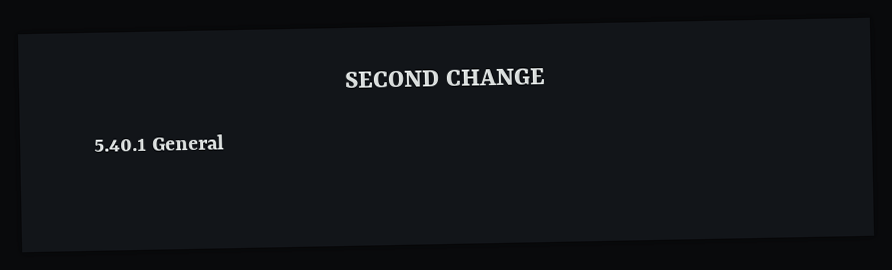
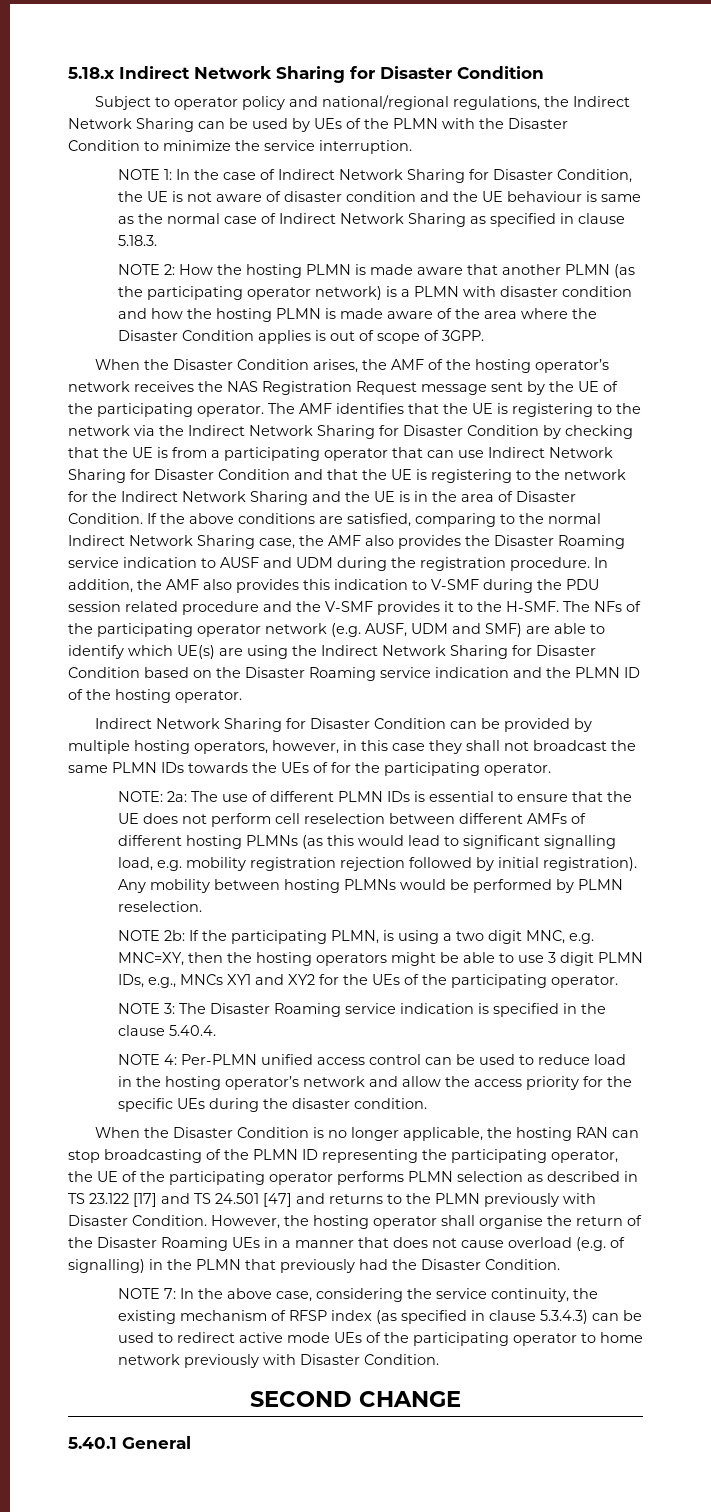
(343, 79) none -> [68,66,544,83] [94,95,630,110] [68,118,568,132] [68,140,412,154] [117,169,632,183] [117,191,641,202] [117,213,625,227] [117,235,157,246] [117,264,635,278] [117,286,632,300] [117,308,597,322] [117,330,484,344] [94,359,609,373] [68,381,618,395] [68,403,641,417] [68,425,633,439] [68,447,613,461] [68,469,626,483] [68,491,576,505] [68,513,601,527] [68,535,625,549] [68,557,608,571] [68,579,599,593] [68,601,641,615] [68,623,605,637] [68,645,596,659] [68,667,640,681] [68,689,242,703] [94,718,592,732] [68,740,636,754] [68,762,551,776] [117,791,632,802] [117,813,586,827] [117,835,616,849] [117,857,637,871] [117,879,623,893] [117,901,202,912] [117,930,594,944] [117,952,643,966] [117,974,618,988] [117,1003,606,1017] [117,1025,216,1036] [117,1054,626,1065] [117,1076,632,1090] [117,1098,427,1112] [94,1127,639,1141] [68,1149,618,1163] [68,1171,638,1185] [68,1193,596,1207] [68,1215,642,1229] [68,1237,625,1251] [68,1259,560,1273] [117,1288,598,1302] [117,1310,642,1324] [117,1332,643,1346] [117,1354,439,1368] 5.18.x Indirect Network Sharing for Disaster Condition // Subject to operator policy and national/regional regulations, the Indirect Network Sharing can be used by UEs of the PLMN with the Disaster Condition to minimize the service interruption. // NOTE 1: In the case of Indirect Network Sharing for Disaster Condition, the UE is not aware of disaster condition and the UE behaviour is same as the normal case of Indirect Network Sharing as specified in clause 5.18.3. // NOTE 2: How the hosting PLMN is made aware that another PLMN (as the participating operator network) is a PLMN with disaster condition and how the hosting PLMN is made aware of the area where the Disaster Condition applies is out of scope of 3GPP. // When the Disaster Condition arises, the AMF of the hosting operator’s network receives the NAS Registration Request message sent by the UE of the participating operator. The AMF identifies that the UE is registering to the network via the Indirect Network Sharing for Disaster Condition by checking that the UE is from a participating operator that can use Indirect Network Sharing for Disaster Condition and that the UE is registering to the network for the Indirect Network Sharing and the UE is in the area of Disaster Condition. If the above conditions are satisfied, comparing to the normal Indirect Network Sharing case, the AMF also provides the Disaster Roaming service indication to AUSF and UDM during the registration procedure. In addition, the AMF also provides this indication to V-SMF during the PDU session related procedure and the V-SMF provides it to the H-SMF. The NFs of the participating operator network (e.g. AUSF, UDM and SMF) are able to identify which UE(s) are using the Indirect Network Sharing for Disaster Condition based on the Disaster Roaming service indication and the PLMN ID of the hosting operator. // Indirect Network Sharing for Disaster Condition can be provided by multiple hosting operators, however, in this case they shall not broadcast the same PLMN IDs towards the UEs of for the participating operator. // NOTE: 2a: The use of different PLMN IDs is essential to ensure that the UE does not perform cell reselection between different AMFs of different hosting PLMNs (as this would lead to significant signalling load, e.g. mobility registration rejection followed by initial registration). Any mobility between hosting PLMNs would be performed by PLMN reselection. // NOTE 2b: If the participating PLMN, is using a two digit MNC, e.g. MNC=XY, then the hosting operators might be able to use 3 digit PLMN IDs, e.g., MNCs XY1 and XY2 for the UEs of the participating operator. // NOTE 3: The Disaster Roaming service indication is specified in the clause 5.40.4. // NOTE 4: Per-PLMN unified access control can be used to reduce load in the hosting operator’s network and allow the access priority for the specific UEs during the disaster condition. // When the Disaster Condition is no longer applicable, the hosting RAN can stop broadcasting of the PLMN ID representing the participating operator, the UE of the participating operator performs PLMN selection as described in TS 23.122 [17] and TS 24.501 [47] and returns to the PLMN previously with Disaster Condition. However, the hosting operator shall organise the return of the Disaster Roaming UEs in a manner that does not cause overload (e.g. of signalling) in the PLMN that previously had the Disaster Condition. // NOTE 7: In the above case, considering the service continuity, the existing mechanism of RFSP index (as specified in clause 5.3.4.3) can be used to redirect active mode UEs of the participating operator to home network previously with Disaster Condition. //

